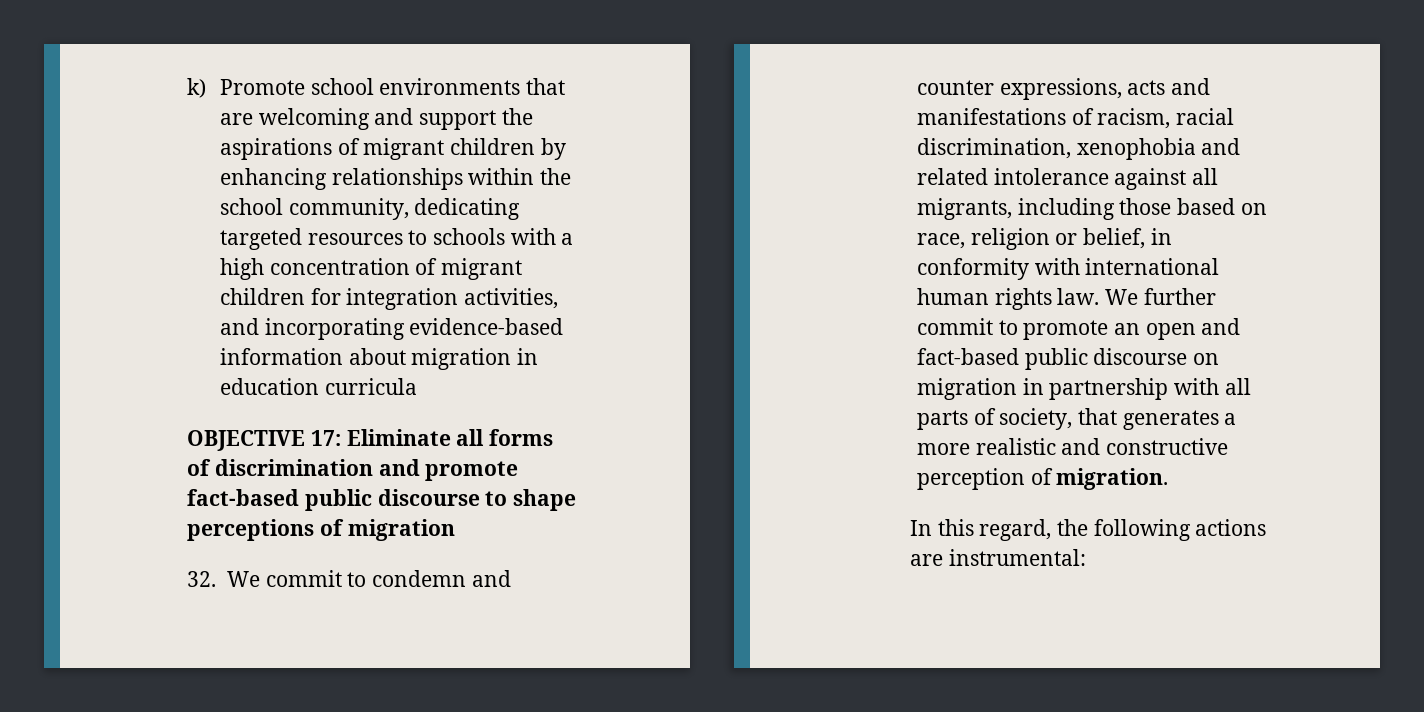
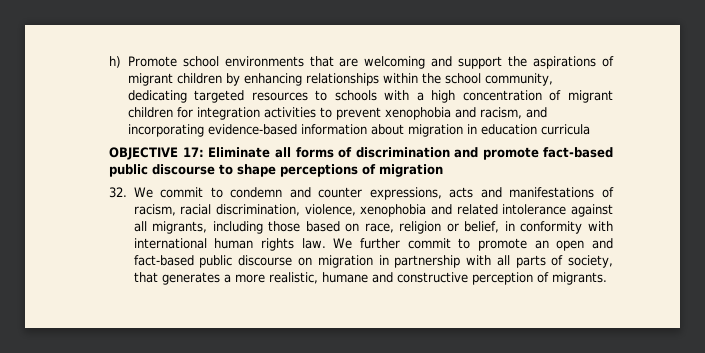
[187,78,207,98] k) -> [109,56,122,68] h)
[463,288,558,309] activities, -> [263,107,522,120] activities to prevent xenophobia and racism,
(1071, 148) none -> [304,204,356,216] violence,
[975,438,1056,455] realistic -> [268,272,368,284] realistic, humane
[1056,468,1169,490] [909,519,1267,541] [909,549,1086,566] migration. // In this regard, the following actions are instrumental: -> [551,272,607,285] migrants.

